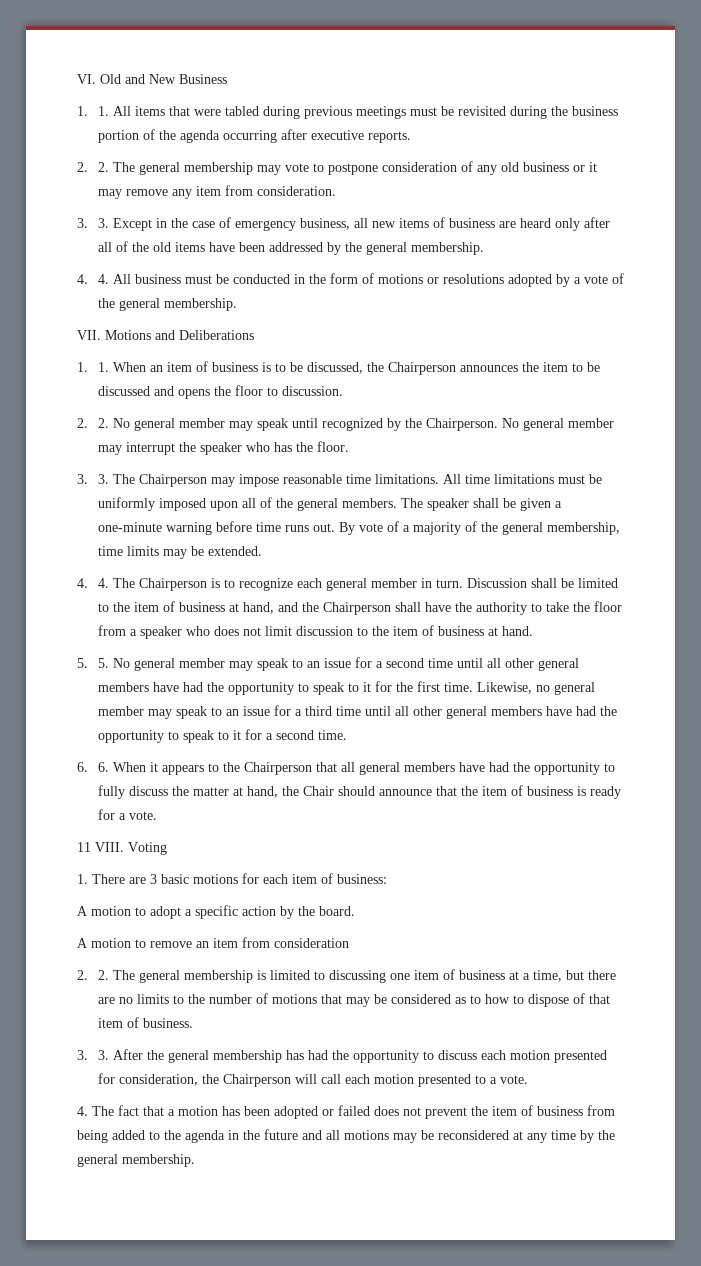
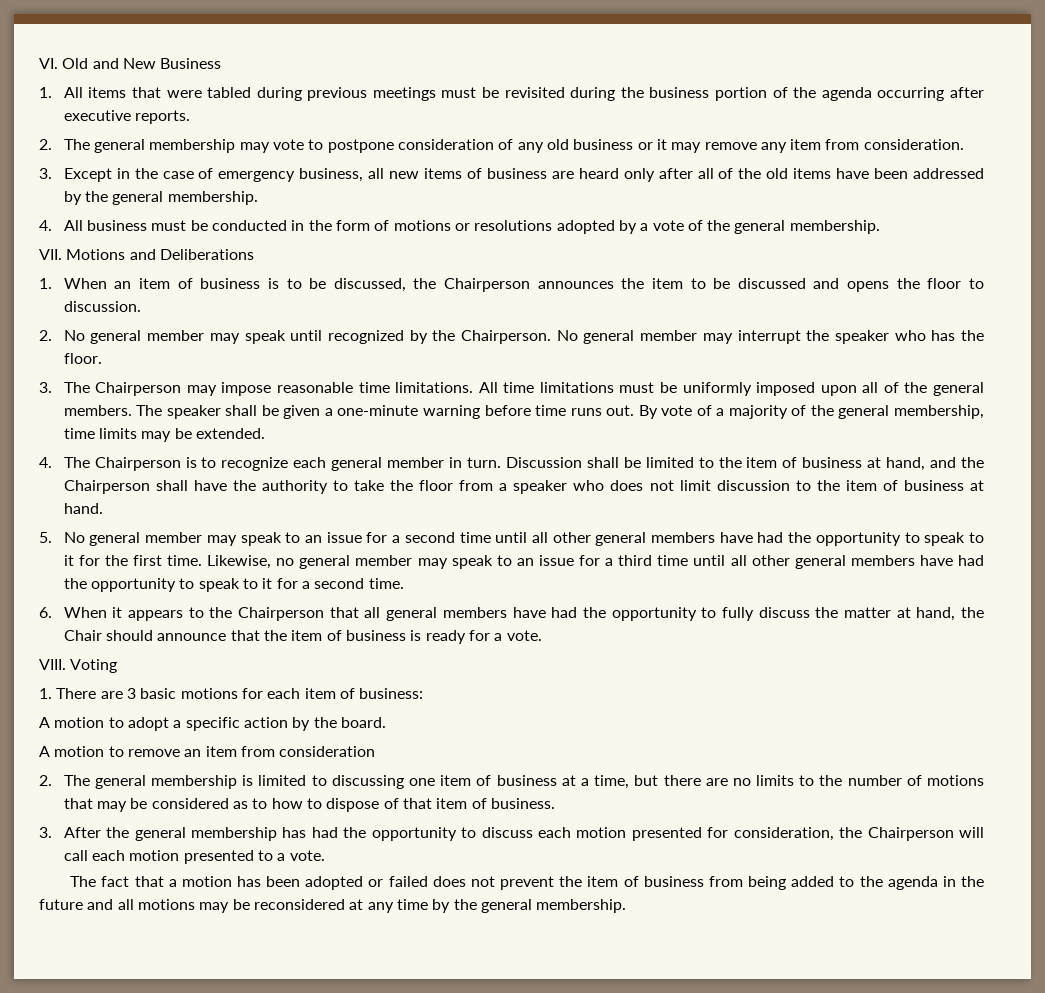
[97,106,109,116] 1. -> (52, 92) none
[97,162,109,172] 2. -> (52, 144) none
[97,218,109,228] 3. -> (52, 173) none
[97,274,109,284] 4. -> (52, 225) none
[97,362,109,372] 1. -> (52, 283) none
[97,418,109,428] 2. -> (52, 335) none
[97,474,109,484] 3. -> (52, 387) none
[97,578,109,588] 4. -> (52, 462) none
[97,658,109,668] 5. -> (52, 537) none
[97,762,109,772] 6. -> (52, 612) none
[77,842,91,852] 11 -> (542, 635) none
[97,970,109,980] 2. -> (52, 780) none
[97,1050,109,1060] 3. -> (52, 832) none
[77,1106,88,1116] 4. -> (325, 855) none

